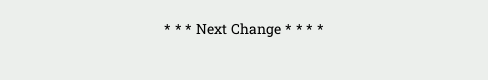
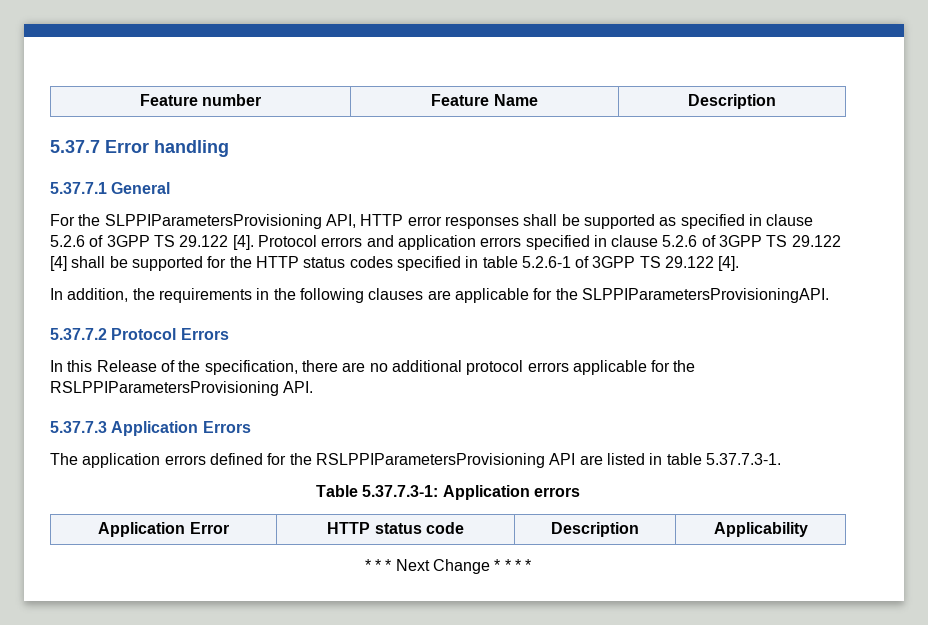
(163, 29) none -> [139,94,262,106] [431,94,538,106] [688,94,776,109] [50,140,229,157] [50,182,171,194] [50,214,814,229] [50,235,841,250] [50,256,740,271] [50,288,829,303] [50,328,229,340] [50,360,696,375] [50,381,314,396] [50,421,251,436] [50,453,781,468] [316,485,580,500] [98,522,229,537] [327,522,464,534] [551,522,639,537] [713,522,808,537] Feature number | Feature Name | Description // 5.37.7 Error handling // 5.37.7.1 General // For the SLPPIParametersProvisioning API, HTTP error responses shall be supported as specified in clause 5.2.6 of 3GPP TS 29.122 [4]. Protocol errors and application errors specified in clause 5.2.6 of 3GPP TS 29.122 [4] shall be supported for the HTTP status codes specified in table 5.2.6-1 of 3GPP TS 29.122 [4]. // In addition, the requirements in the following clauses are applicable for the SLPPIParametersProvisioningAPI. // 5.37.7.2 Protocol Errors // In this Release of the specification, there are no additional protocol errors applicable for the RSLPPIParametersProvisioning API. // 5.37.7.3 Application Errors // The application errors defined for the RSLPPIParametersProvisioning API are listed in table 5.37.7.3-1. // Table 5.37.7.3-1: Application errors // Application Error | HTTP status code | Description | Applicability //

